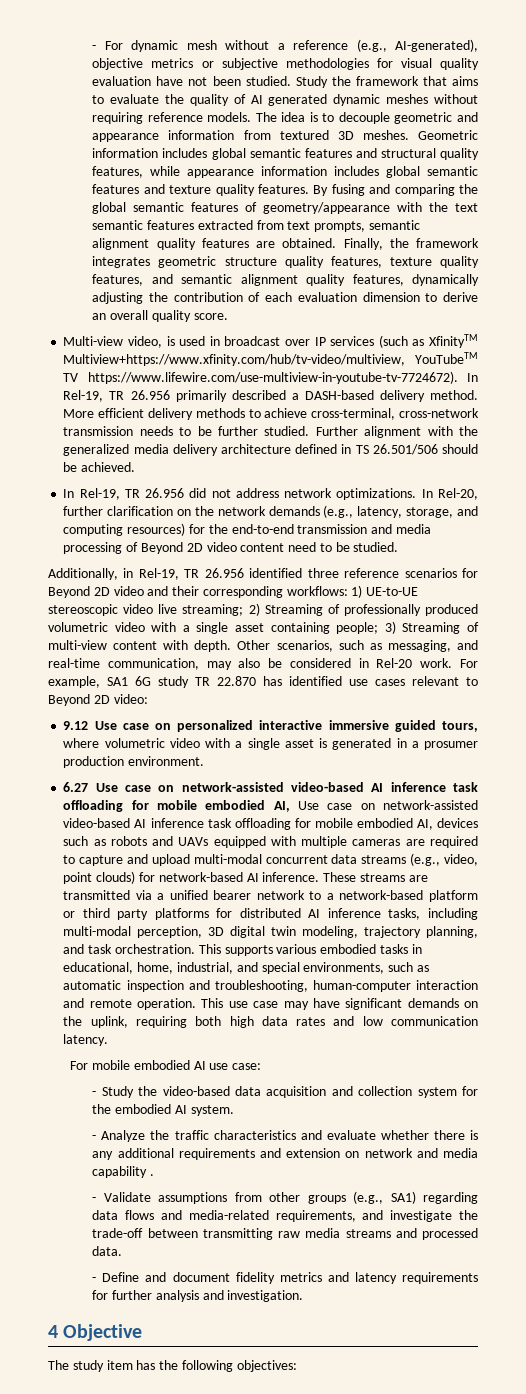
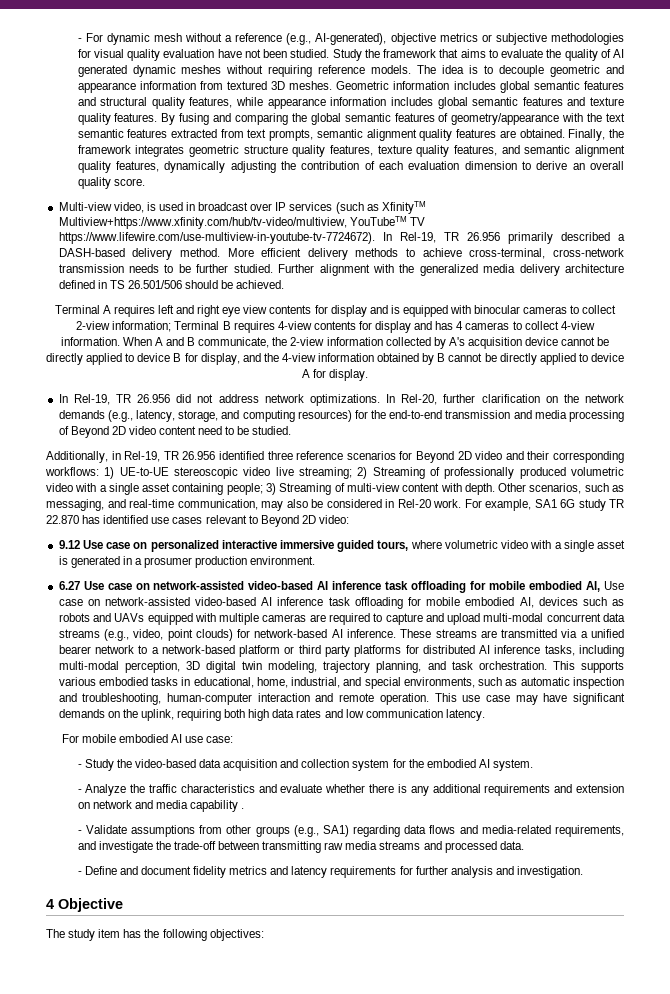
(136, 467) none -> [54,305,617,317] [76,321,595,333] [60,337,610,349] [46,353,624,365] [301,369,369,381] // Terminal A requires left and right eye view contents for display and is equipped with binocular cameras to collect 2-view information; Terminal B requires 4-view contents for display and has 4 cameras to collect 4-view information. When A and B communicate, the 2-view information collected by A's acquisition device cannot be directly applied to device B for display, and the 4-view information obtained by B cannot be directly applied to device A for display.

